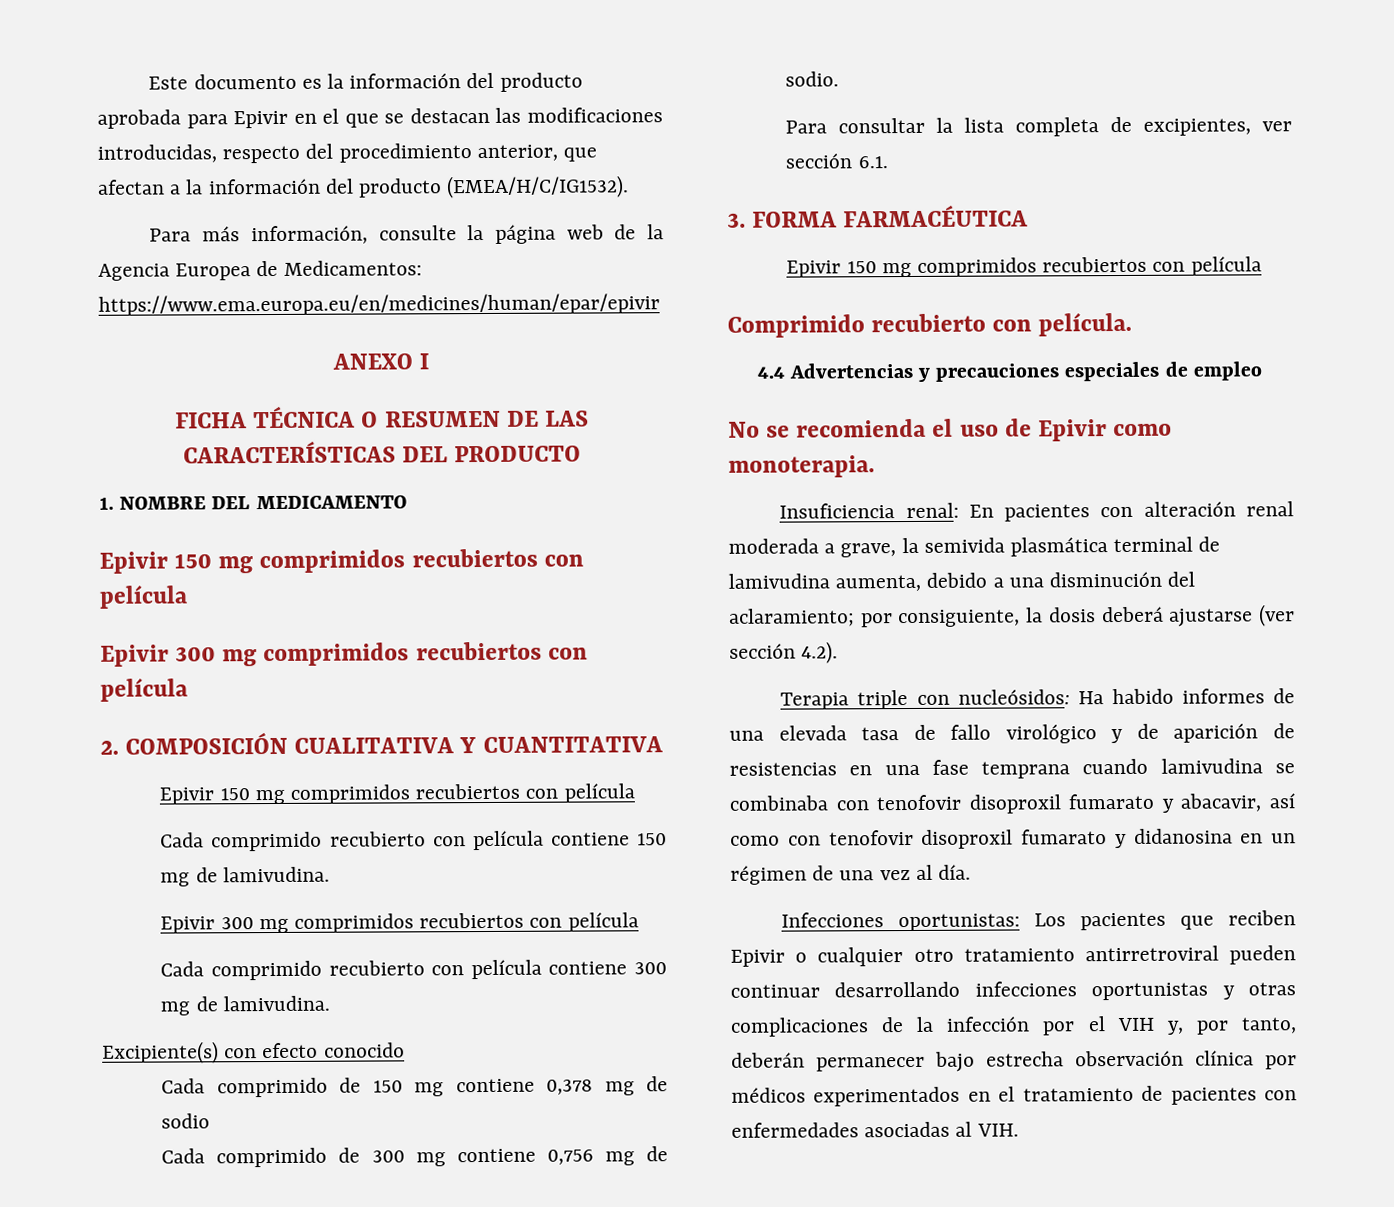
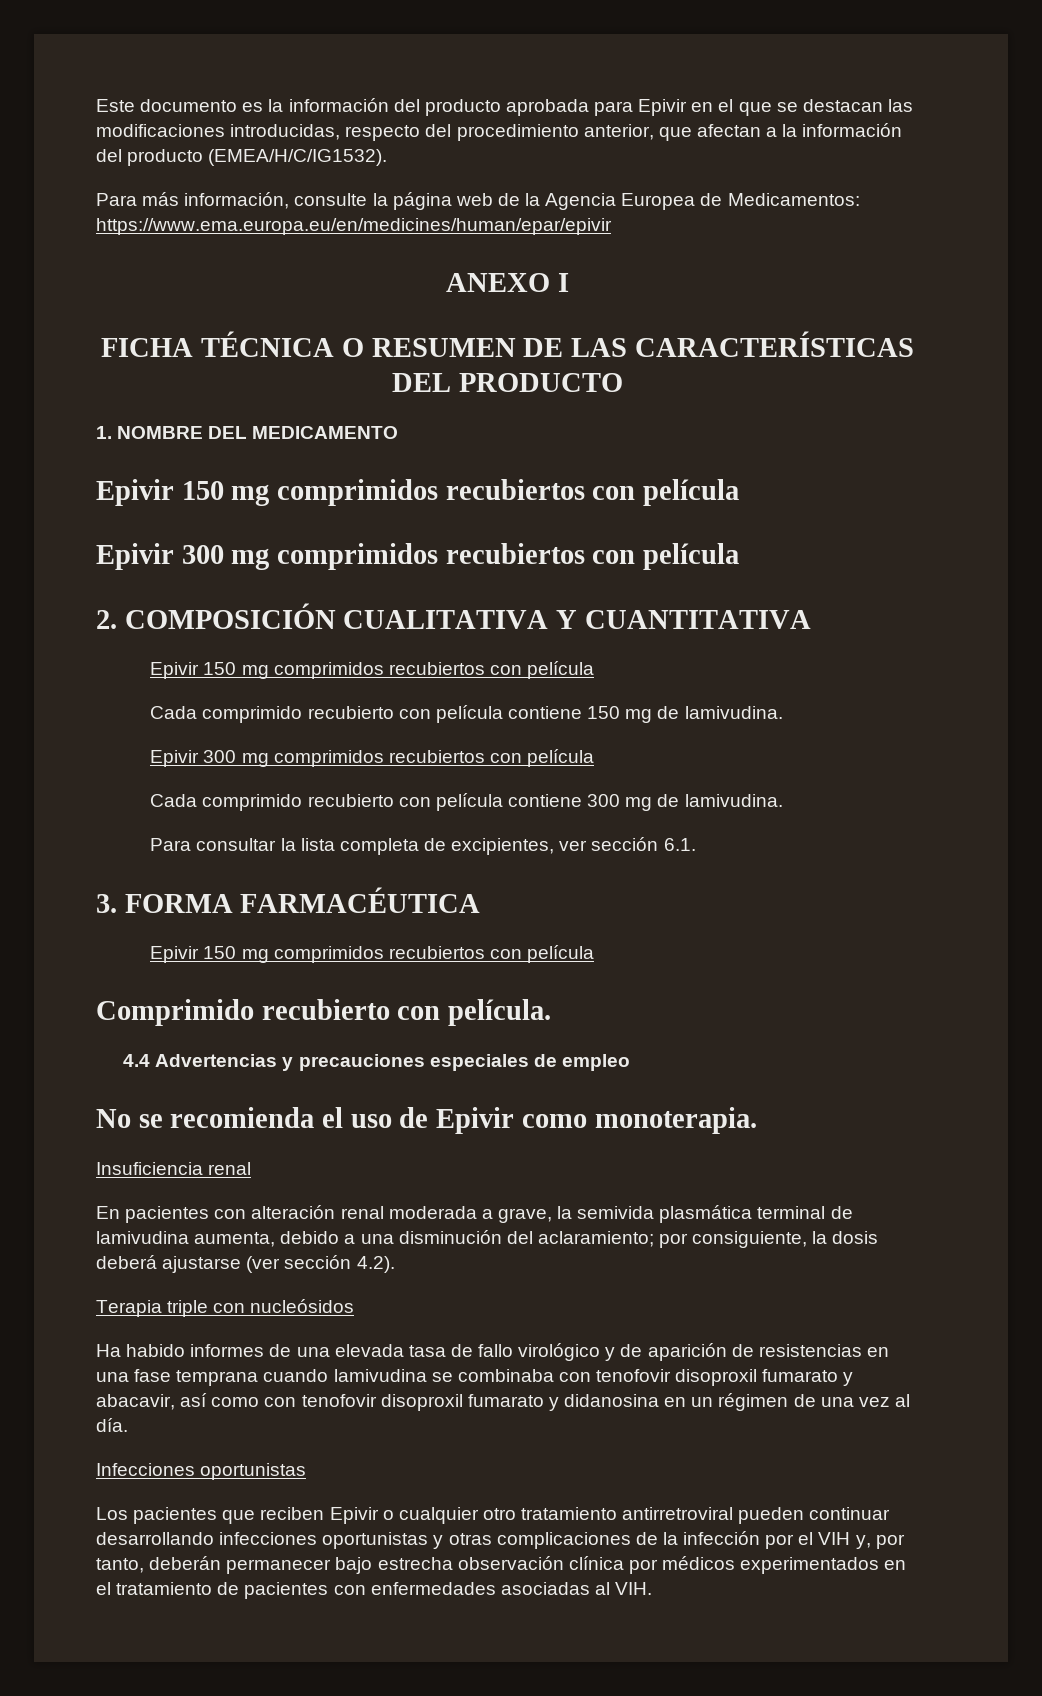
[102,1041,405,1064] [161,1076,668,1098] [161,1113,211,1129] [161,1146,668,1168] [785,71,840,87] // Excipiente(s) con efecto conocido // Cada comprimido de 150 mg contiene 0,378 mg de sodio // Cada comprimido de 300 mg contiene 0,756 mg de sodio. -> (783, 800) none
[905,502,959,519] renal: -> [208,1162,252,1175] renal //
[957,689,1070,705] nucleósidos: -> [250,1299,355,1313] nucleósidos //
[898,913,1021,932] oportunistas: -> [200,1463,307,1480] oportunistas //

